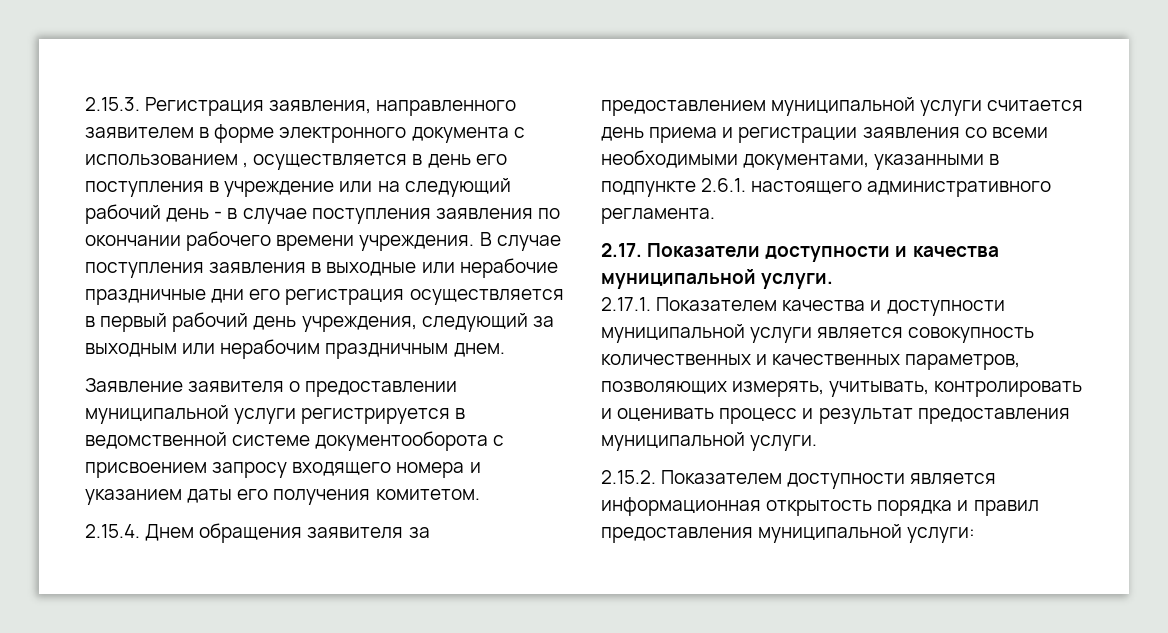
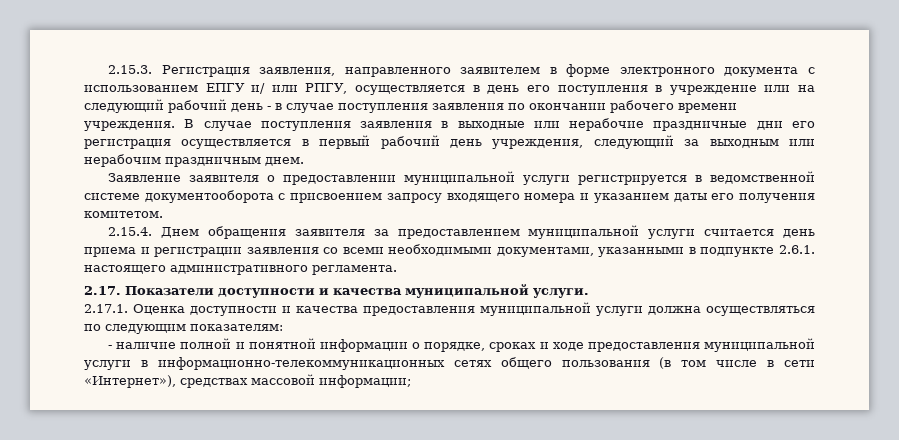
[243,162,249,168] , -> [205,83,348,94] ЕПГУ и/ или РПГУ,
[656,297,1005,316] [601,324,1035,343] [601,354,1021,370] [601,381,1083,397] [601,408,1070,424] [601,432,818,451] [601,470,997,489] [601,497,1039,516] [601,524,976,543] Показателем качества и доступности муниципальной услуги является совокупность количественных и качественных параметров, позволяющих измерять, учитывать, контролировать и оценивать процесс и результат предоставления муниципальной услуги. // 2.15.2. Показателем доступности является информационная открытость порядка и правил предоставления муниципальной услуги: -> [133,302,815,316] [84,324,283,334] [108,338,815,352] [84,357,815,370] [84,374,411,388] Оценка доступности и качества предоставления муниципальной услуги должна осуществляться по следующим показателям: // - наличие полной и понятной информации о порядке, сроках и ходе предоставления муниципальной услуги в информационно-телекоммуникационных сетях общего пользования (в том числе в сети «Интернет»), средствах массовой информации;

